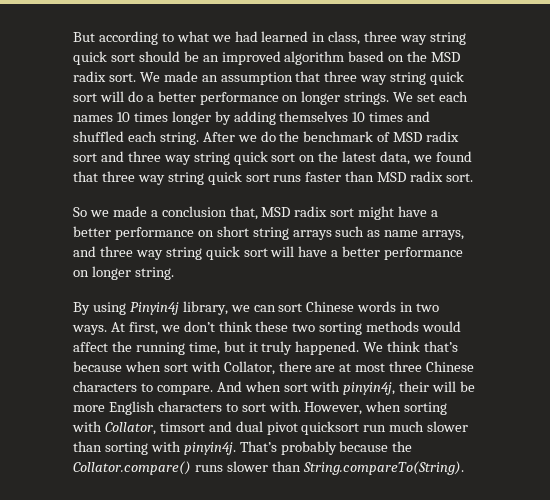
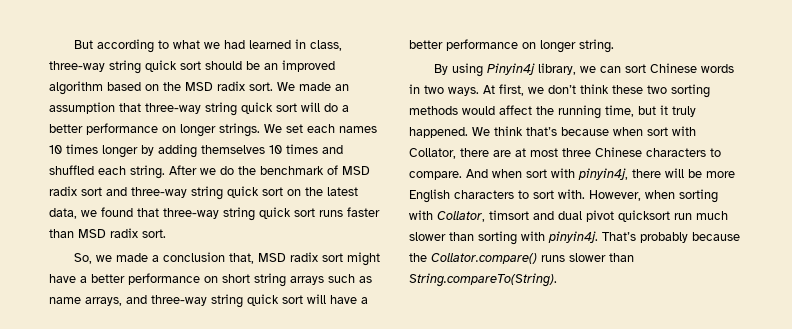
[364,31,428,45] three way -> [49,61,105,72] three-way
[324,71,388,85] three way -> [145,103,201,114] three-way
[127,151,191,165] three way -> [131,187,187,198] three-way
[101,171,165,185] three way -> [163,208,219,219] three-way
[73,207,87,217] So -> [74,253,93,264] So,
[99,246,163,260] three way -> [151,295,207,306] three-way
[399,381,430,392] their -> [632,169,661,178] there

